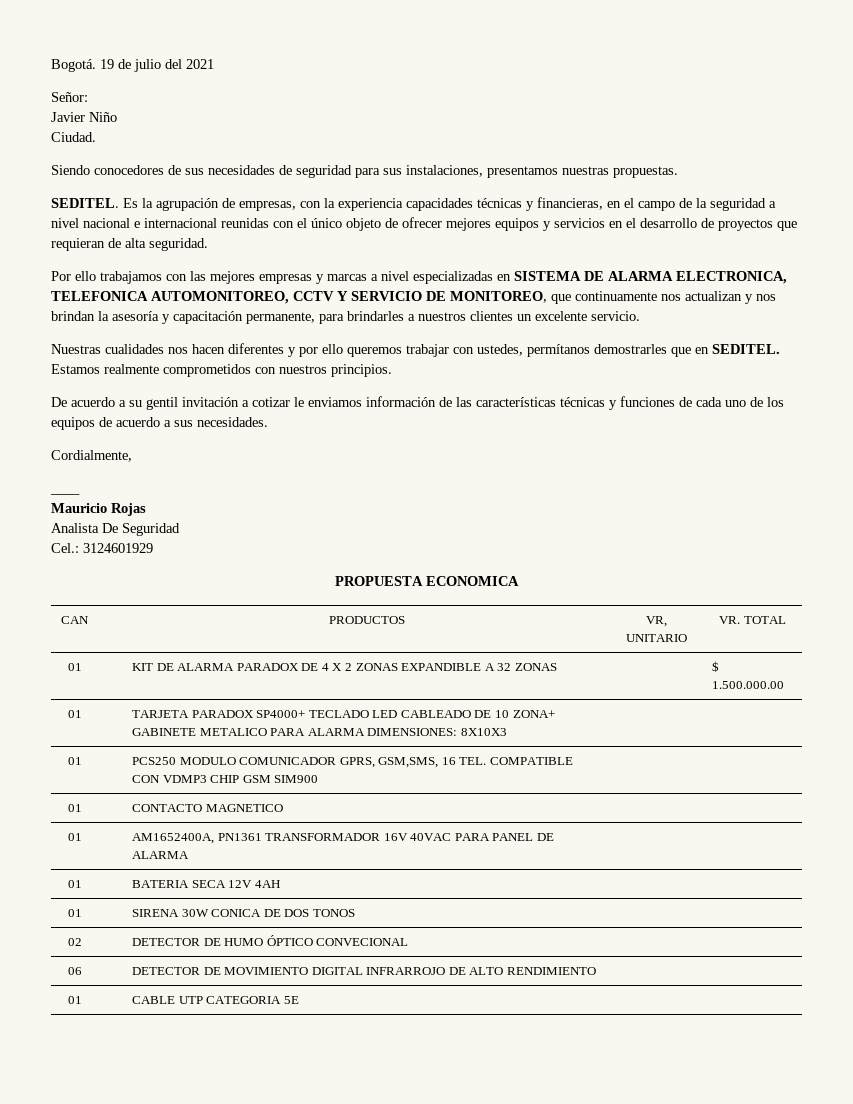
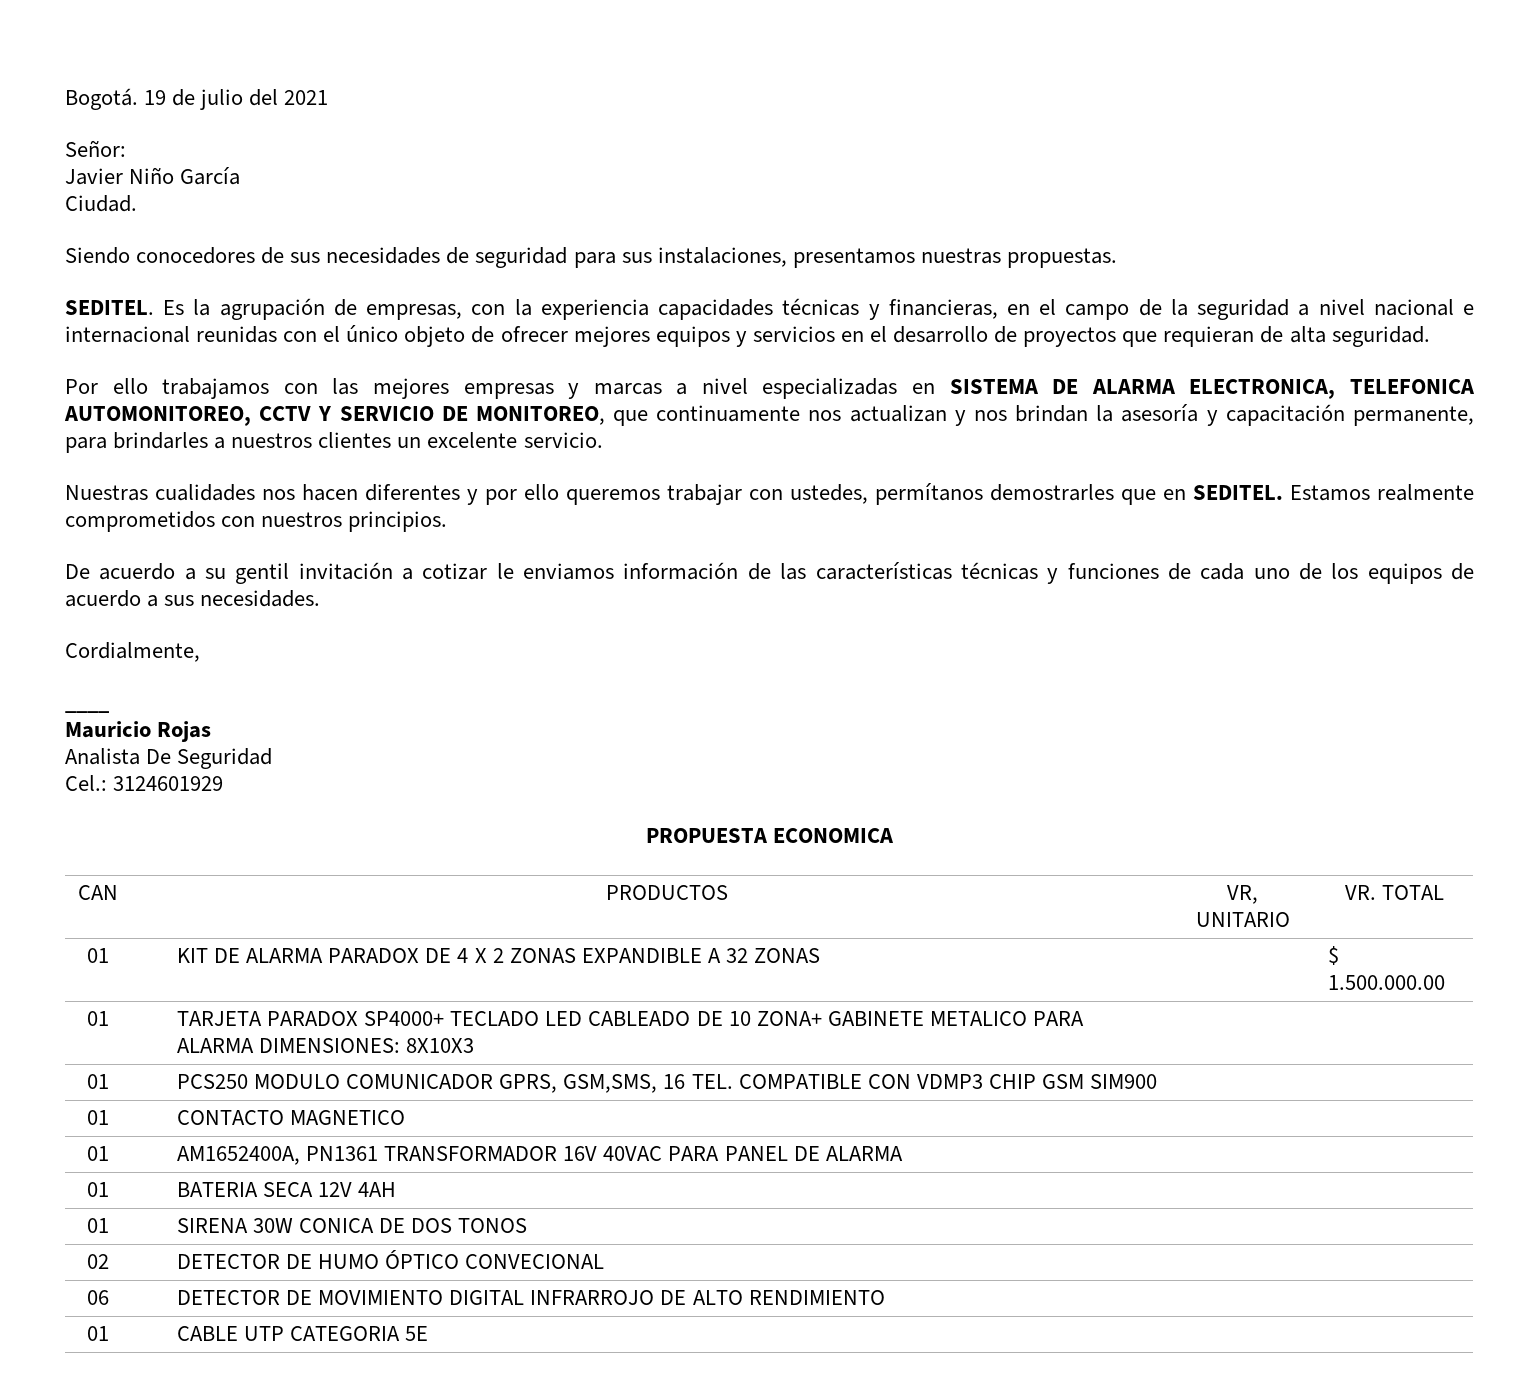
(117, 117) none -> [180,167,241,185] García

